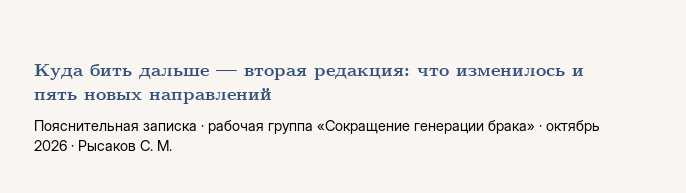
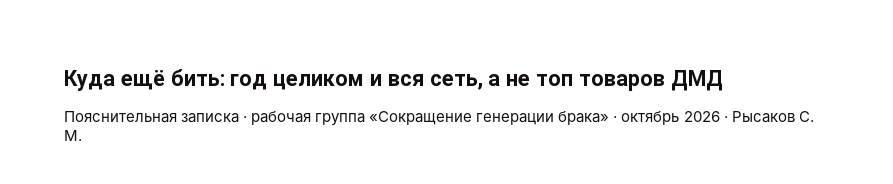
[90,64,584,80] [34,88,272,104] бить дальше — вторая редакция: что изменилось и пять новых направлений -> [120,69,723,91] ещё бить: год целиком и вся сеть, а не топ товаров ДМД

